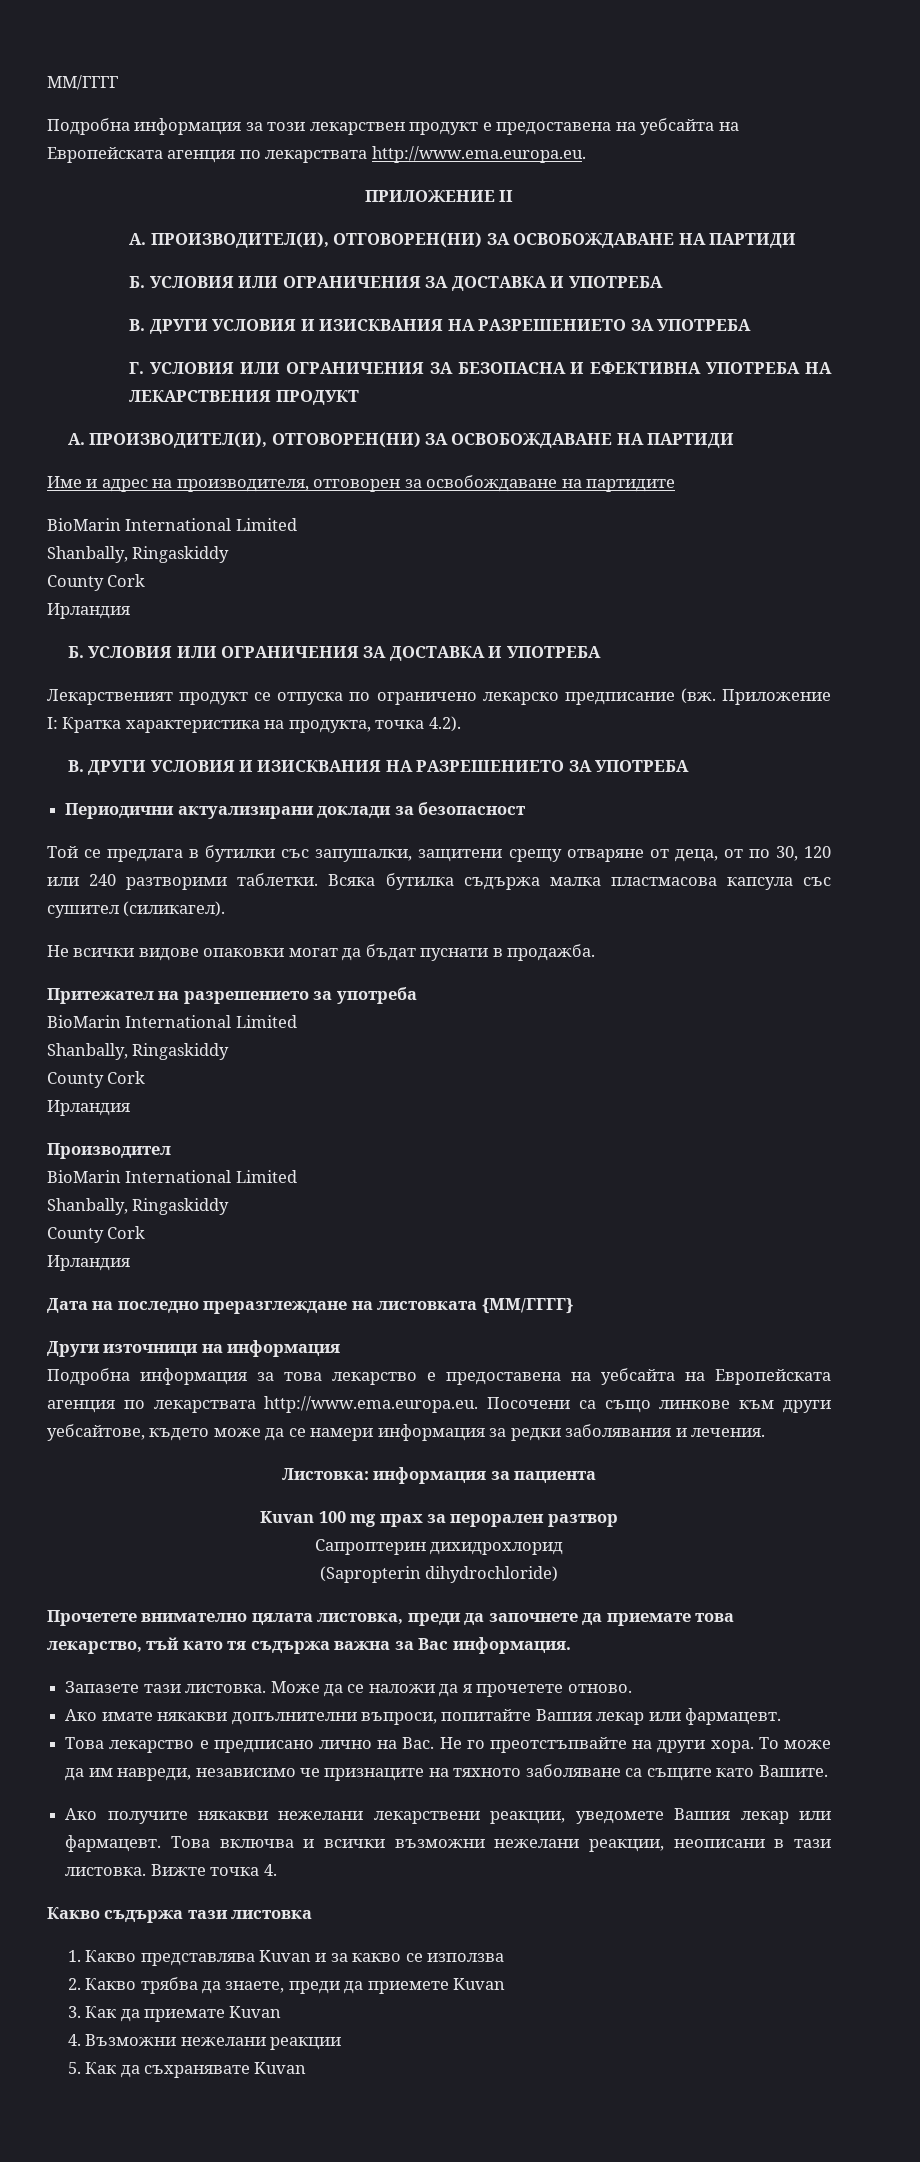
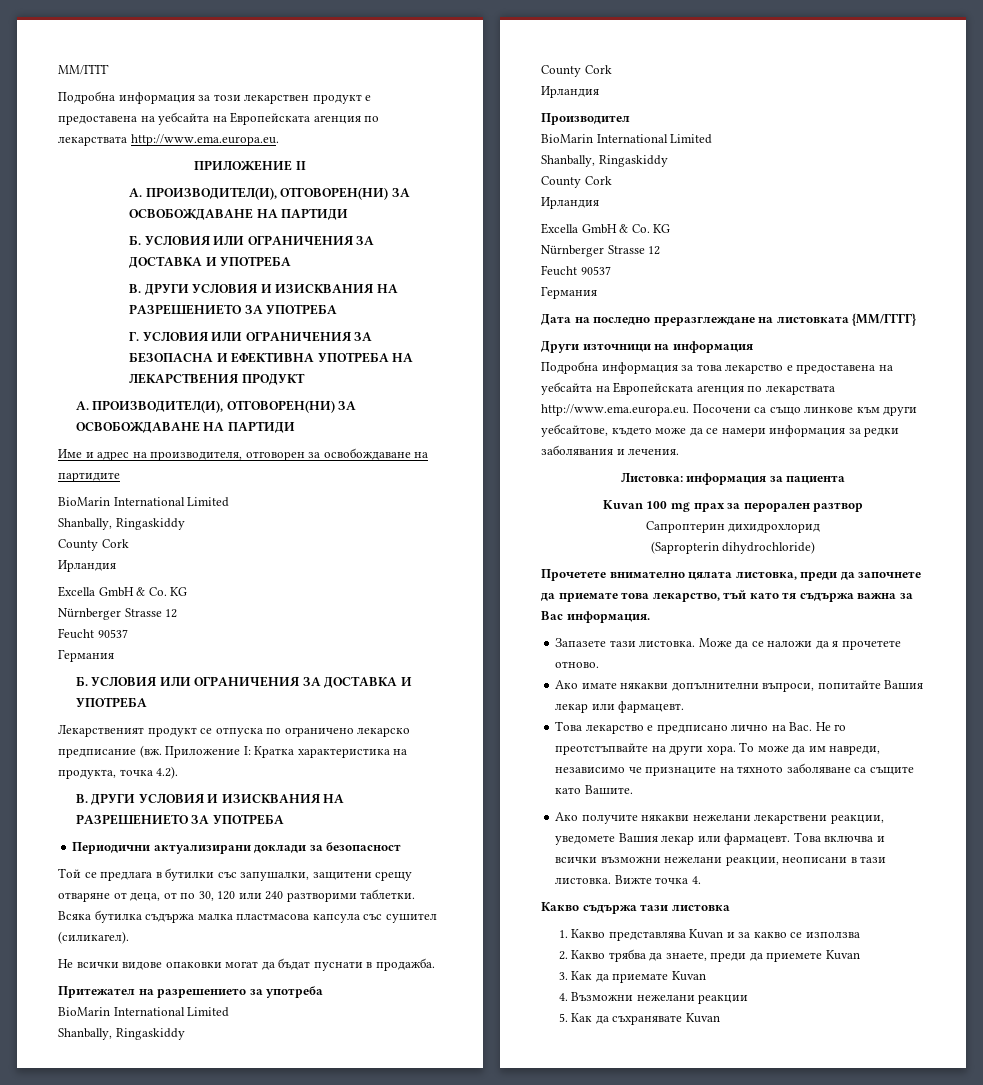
(130, 611) none -> [58,586,188,597] [58,608,178,620] [58,628,128,639] [58,650,114,662] // Excella GmbH & Co. KG // Nürnberger Strasse 12 // Feucht 90537 // Германия
(130, 1263) none -> [541,223,671,234] [541,245,661,257] [541,265,611,276] [541,287,597,299] // Excella GmbH & Co. KG // Nürnberger Strasse 12 // Feucht 90537 // Германия

